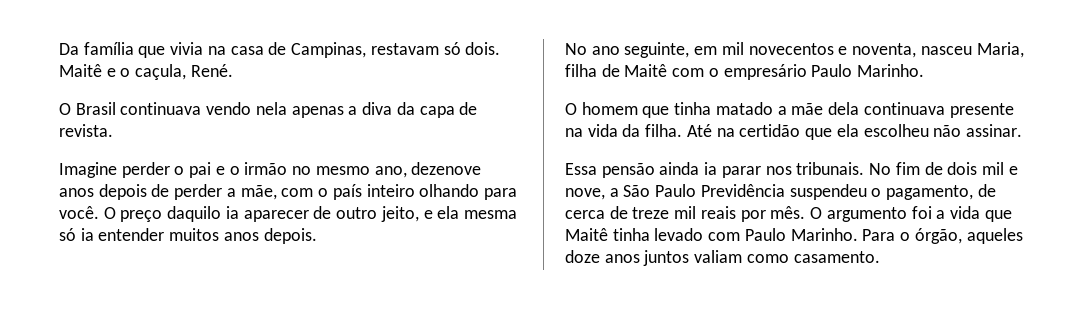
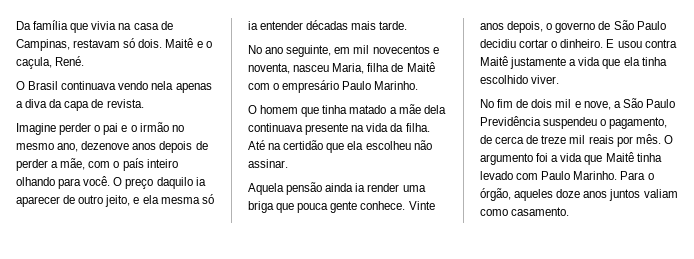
[169,228,317,244] muitos anos depois. -> [306,20,408,30] décadas mais tarde.
[565,163,597,175] Essa -> [248,183,284,195] Aquela
[721,162,865,178] parar nos tribunais. -> [367,183,426,192] [248,201,435,213] [480,20,666,33] [480,39,677,48] [480,56,667,69] [480,75,560,84] render uma briga que pouca gente conhece. Vinte anos depois, o governo de São Paulo decidiu cortar o dinheiro. E usou contra Maitê justamente a vida que ela tinha escolhido viver. //

